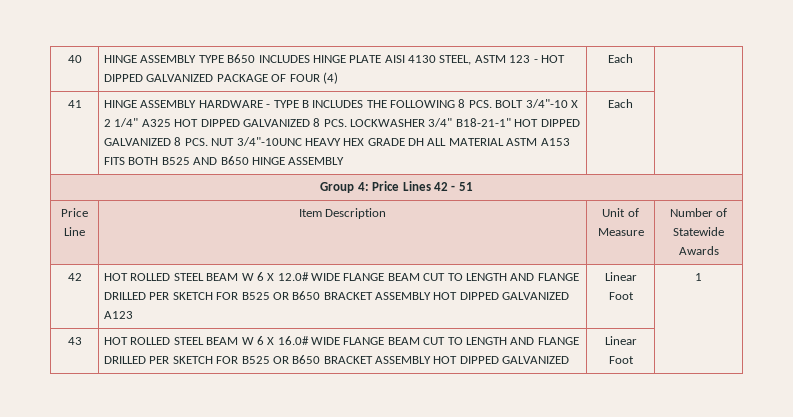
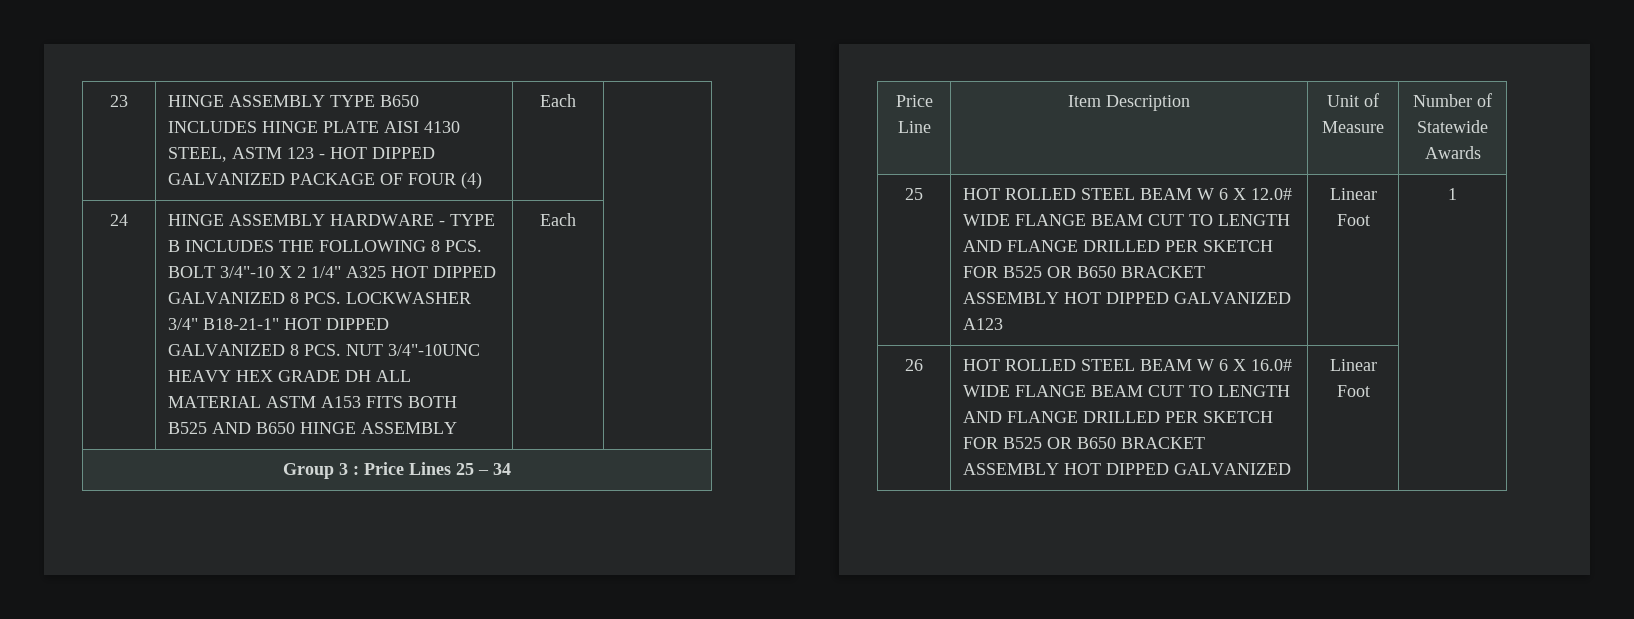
[67,55,82,63] 40 -> [110,95,128,107] 23
[67,100,82,108] 41 -> [110,214,128,226] 24
[357,181,473,191] 4: Price Lines 42 - 51 -> [339,462,511,475] 3 : Price Lines 25 – 34
[67,273,82,281] 42 -> [905,188,923,200] 25
[67,337,82,345] 43 -> [905,359,923,371] 26

